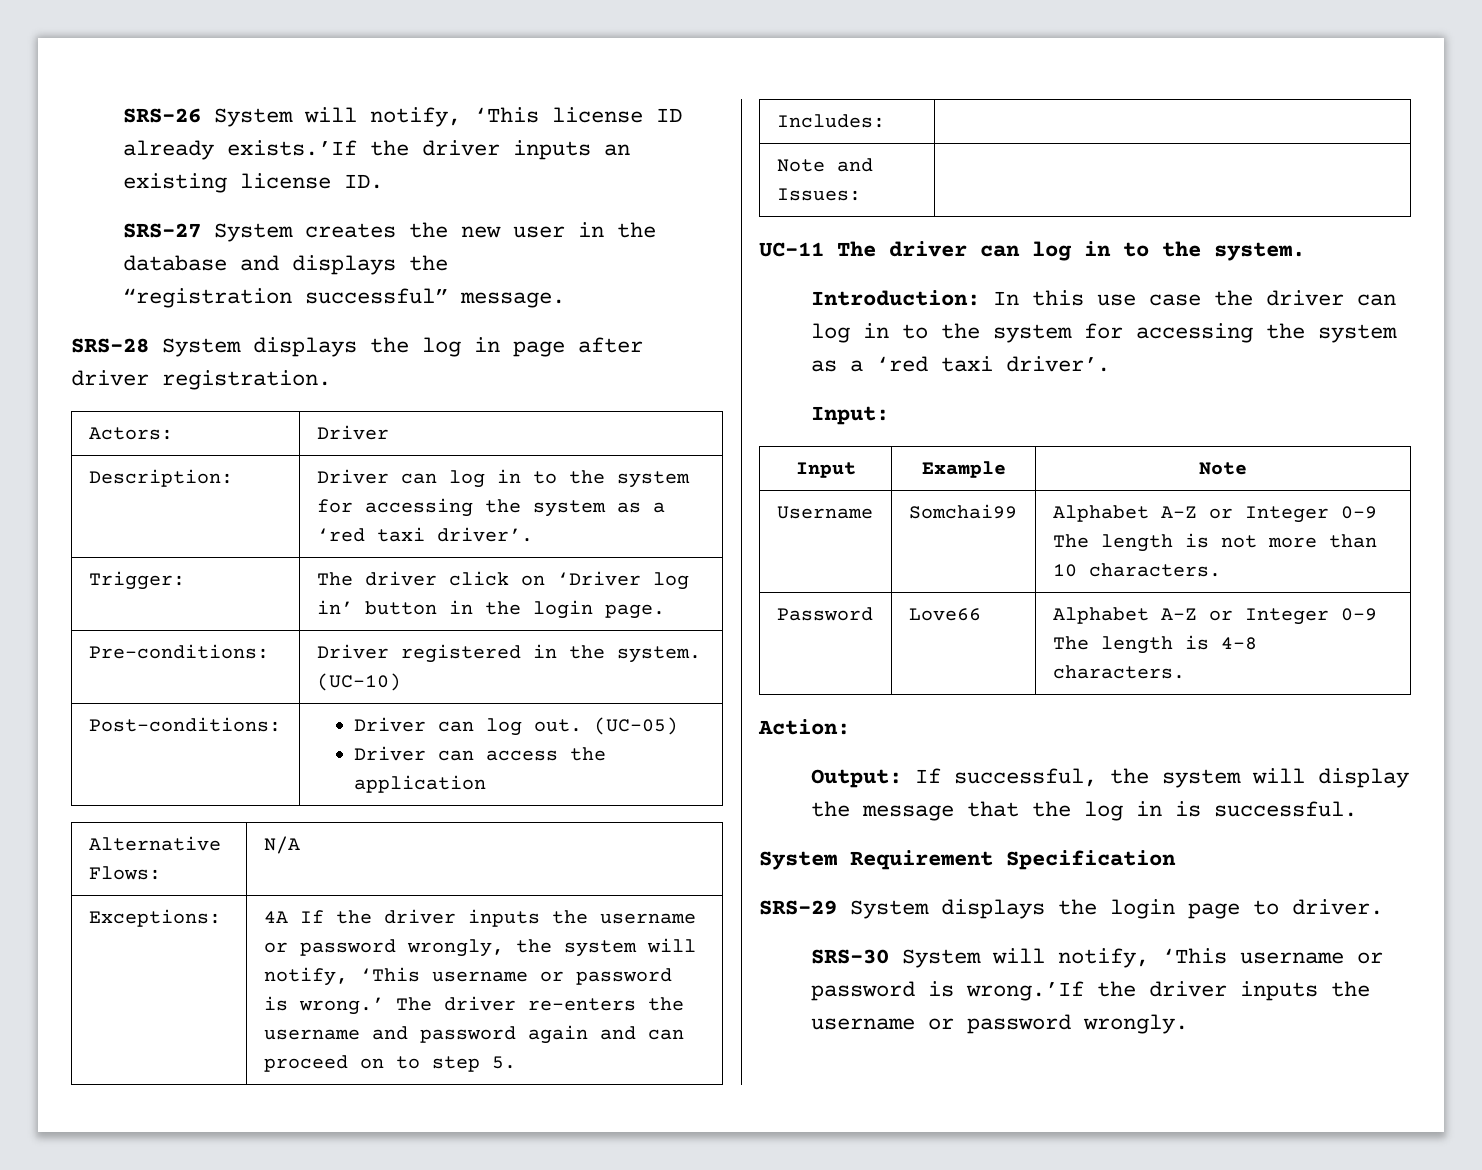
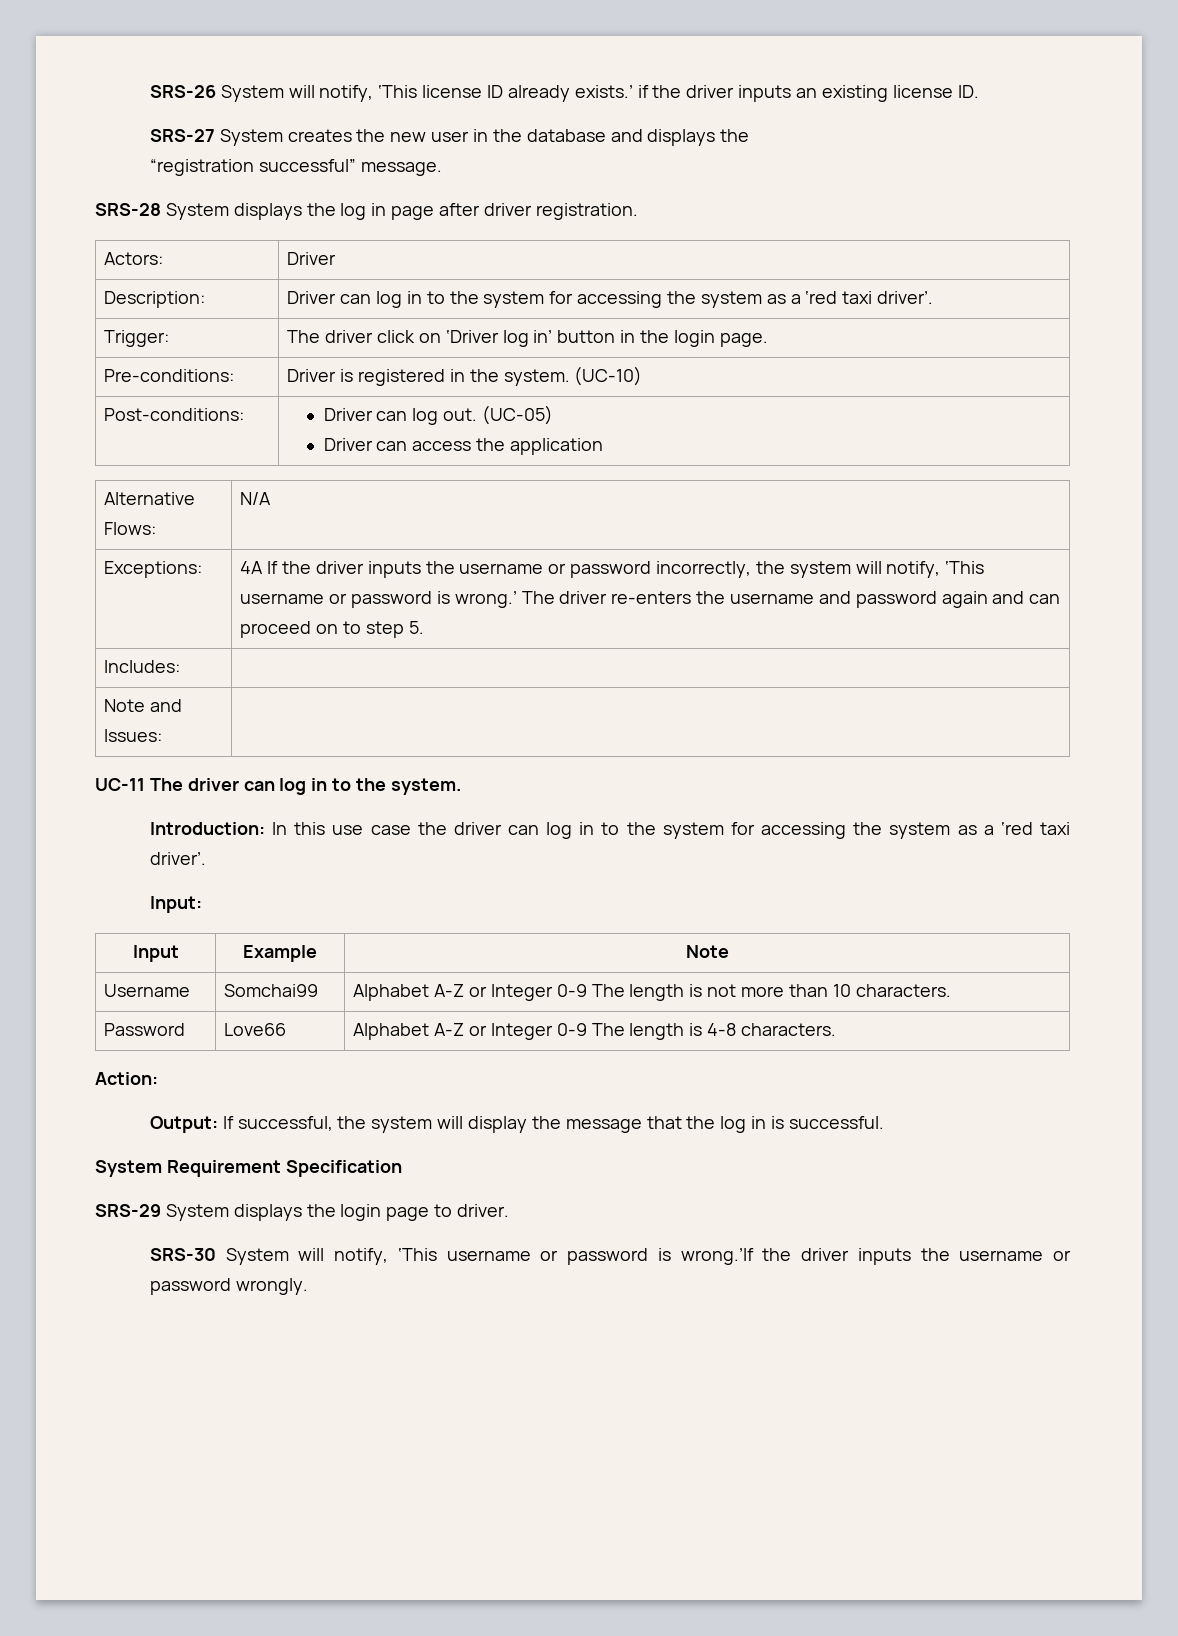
[226,140,357,156] exists.’If -> [574,85,649,98] exists.’ if
(389, 651) none -> [340,369,354,382] is
[406,939,504,957] wrongly, -> [655,561,751,578] incorrectly,

